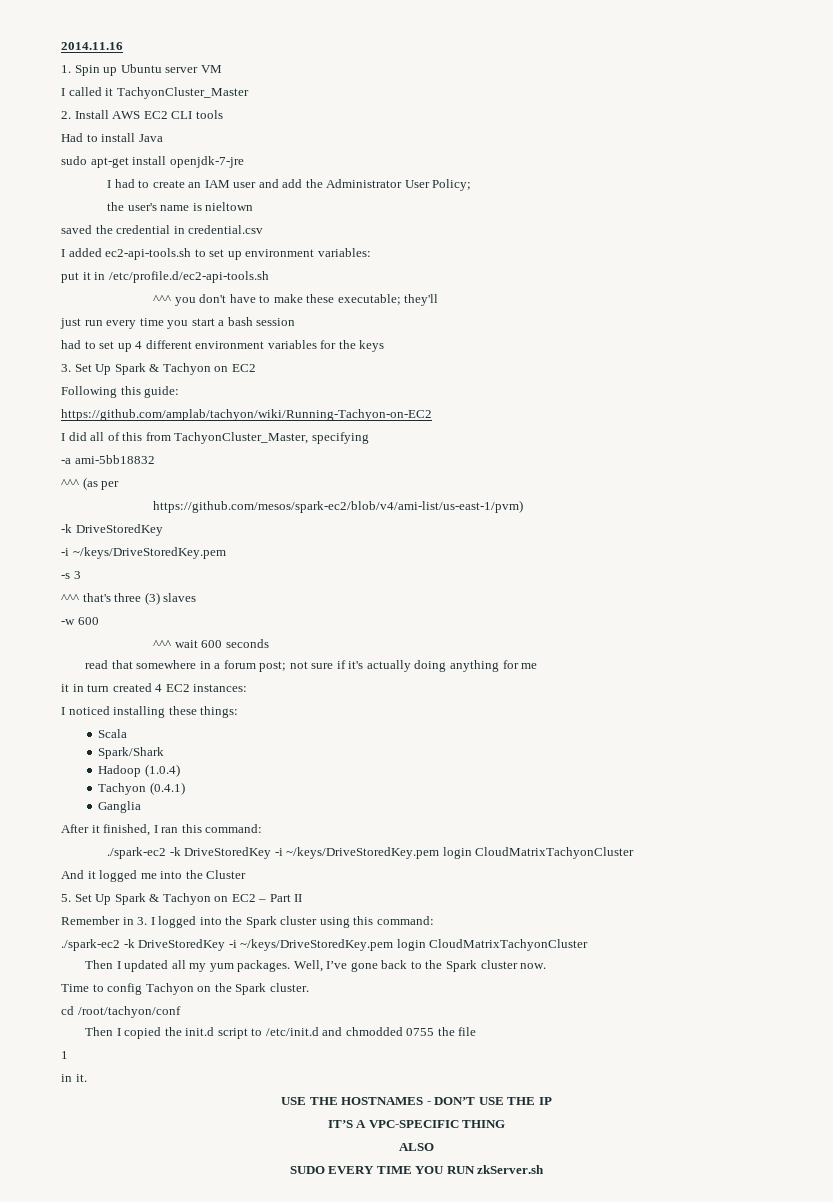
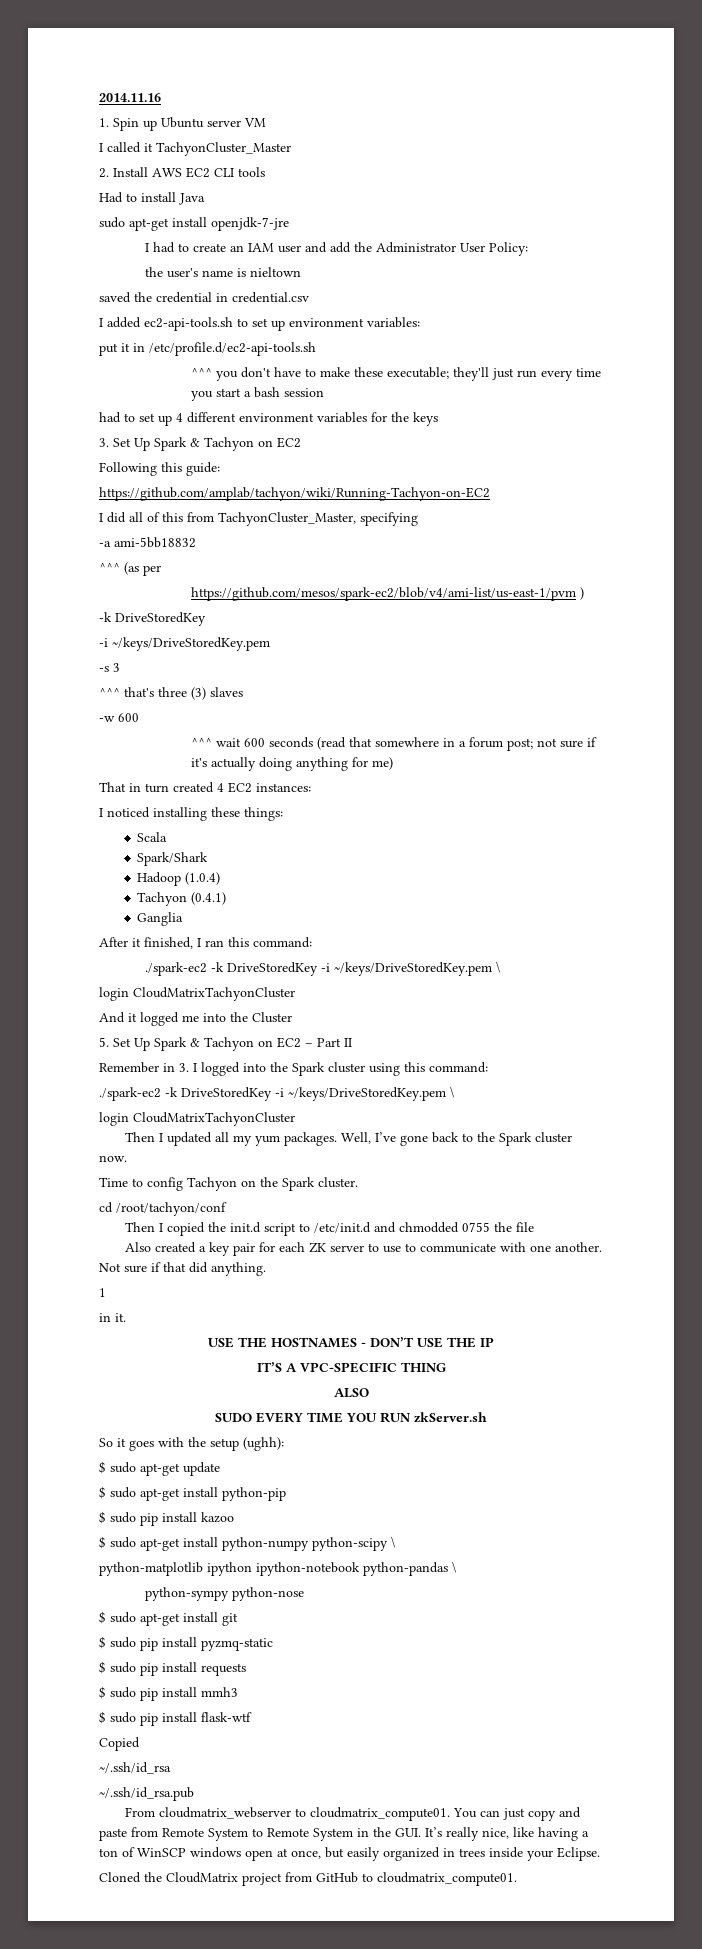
[432,179,472,191] Policy; -> [488,242,528,256] Policy:
(439, 300) // -> (489, 374) none
[153,500,524,513] https://github.com/mesos/spark-ec2/blob/v4/ami-list/us-east-1/pvm) -> [190,587,584,601] https://github.com/mesos/spark-ec2/blob/v4/ami-list/us-east-1/pvm )
[85,660,109,669] // read -> [316,737,346,750] (read
[521,663,538,669] [61,684,69,692] me // it -> [371,757,393,770] [99,782,126,792] me) // That
(440, 853) none -> [495,961,500,973] \ //
(394, 945) none -> [450,1086,454,1098] \ //
(477, 1031) none -> [125,1242,603,1256] [99,1262,266,1276] // Also created a key pair for each ZK server to use to communicate with one another. Not sure if that did anything.
(545, 1169) none -> [99,1437,284,1451] [99,1461,220,1476] [99,1486,286,1501] [99,1511,234,1526] [99,1536,395,1551] [99,1561,456,1576] [144,1587,304,1601] [99,1611,238,1626] [99,1636,273,1651] [99,1661,246,1676] [99,1686,238,1701] [99,1711,252,1726] [99,1737,140,1751] [99,1762,171,1774] [99,1787,194,1801] [125,1807,582,1821] [99,1827,589,1841] [99,1847,600,1861] [99,1872,517,1886] // So it goes with the setup (ughh): // $ sudo apt-get update // $ sudo apt-get install python-pip // $ sudo pip install kazoo // $ sudo apt-get install python-numpy python-scipy \ // python-matplotlib ipython ipython-notebook python-pandas \ // python-sympy python-nose // $ sudo apt-get install git // $ sudo pip install pyzmq-static // $ sudo pip install requests // $ sudo pip install mmh3 // $ sudo pip install flask-wtf // Copied // ~/.ssh/id_rsa // ~/.ssh/id_rsa.pub // From cloudmatrix_webserver to cloudmatrix_compute01. You can just copy and paste from Remote System to Remote System in the GUI. It’s really nice, like having a ton of WinSCP windows open at once, but easily organized in trees inside your Eclipse. // Cloned the CloudMatrix project from GitHub to cloudmatrix_compute01.

